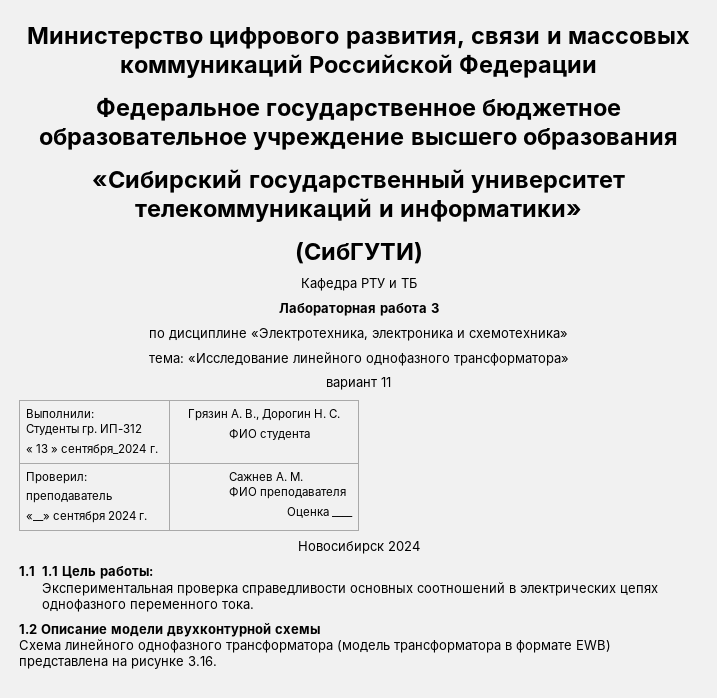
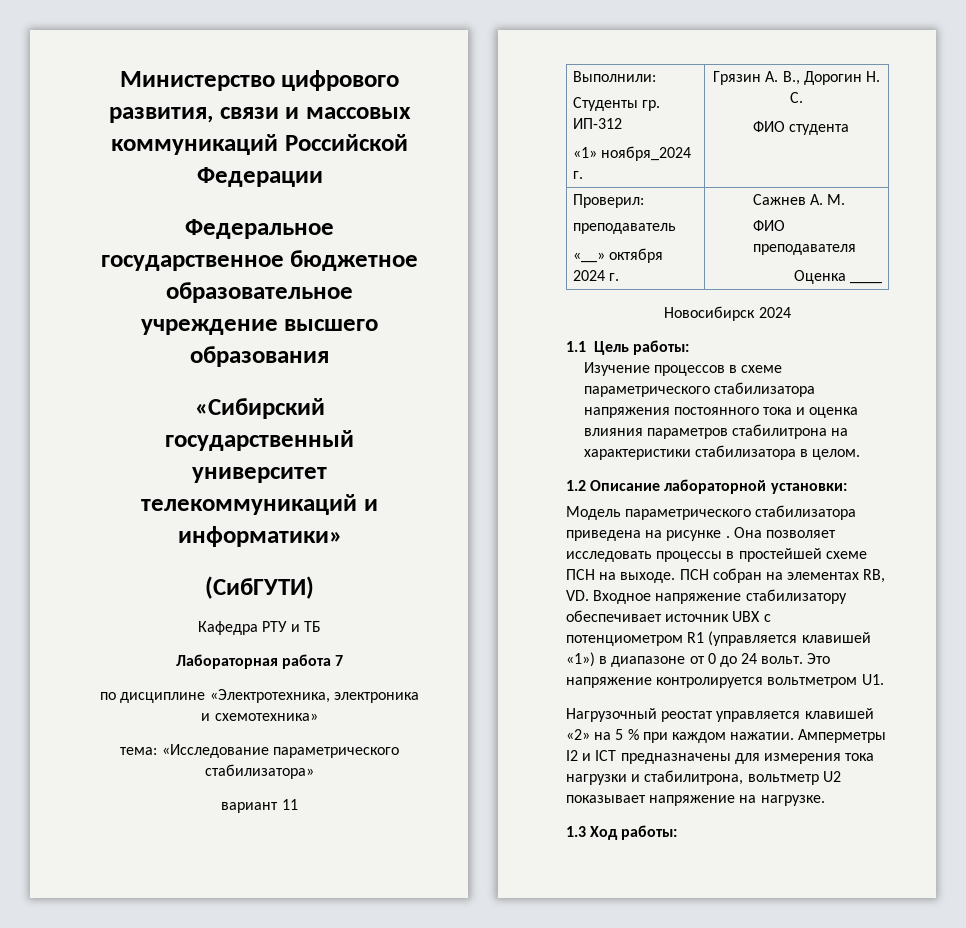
[430,303,439,313] 3 -> [335,655,344,666] 7
[292,352,569,366] линейного однофазного трансформатора» -> [272,747,399,758] [205,764,314,779] параметрического стабилизатора»
[26,444,147,456] « 13 » сентября_2024 -> [572,146,691,161] «1» ноября_2024
[53,511,106,523] сентября -> [608,248,663,263] октября
[42,566,59,576] 1.1 -> (586, 346) none
[42,582,659,596] [42,599,255,612] [19,623,320,637] [19,639,611,653] [19,656,217,669] Экспериментальная проверка справедливости основных соотношений в электрических цепях однофазного переменного тока. // 1.2 Описание модели двухконтурной схемы // Схема линейного однофазного трансформатора (модель трансформатора в формате EWB) представлена на рисунке 3.16. -> [583,362,783,376] [583,382,815,397] [583,407,859,418] [583,424,849,439] [583,445,861,460] [566,479,847,494] [566,505,857,520] [566,527,836,541] [566,548,867,562] [566,568,886,583] [566,589,847,604] [566,610,771,622] [566,631,871,646] [566,652,831,667] [566,674,884,688] [566,708,874,722] [566,729,887,743] [566,750,875,764] [566,770,841,785] [566,795,825,806] [566,825,678,840] Изучение процессов в схеме параметрического стабилизатора напряжения постоянного тока и оценка влияния параметров стабилитрона на характеристики стабилизатора в целом. // 1.2 Описание лабораторной установки: // Модель параметрического стабилизатора приведена на рисунке . Она позволяет исследовать процессы в простейшей схеме ПСН на выходе. ПСН собран на элементах RB, VD. Входное напряжение стабилизатору обеспечивает источник UBX с потенциометром R1 (управляется клавишей «1») в диапазоне от 0 до 24 вольт. Это напряжение контролируется вольтметром U1. // Нагрузочный реостат управляется клавишей «2» на 5 % при каждом нажатии. Амперметры I2 и ICT предназначены для измерения тока нагрузки и стабилитрона, вольтметр U2 показывает напряжение на нагрузке. // 1.3 Ход работы:

